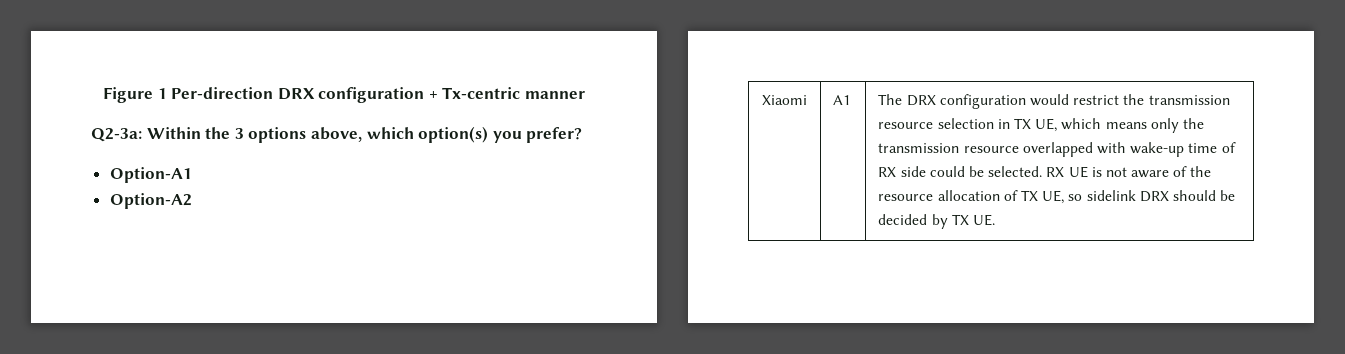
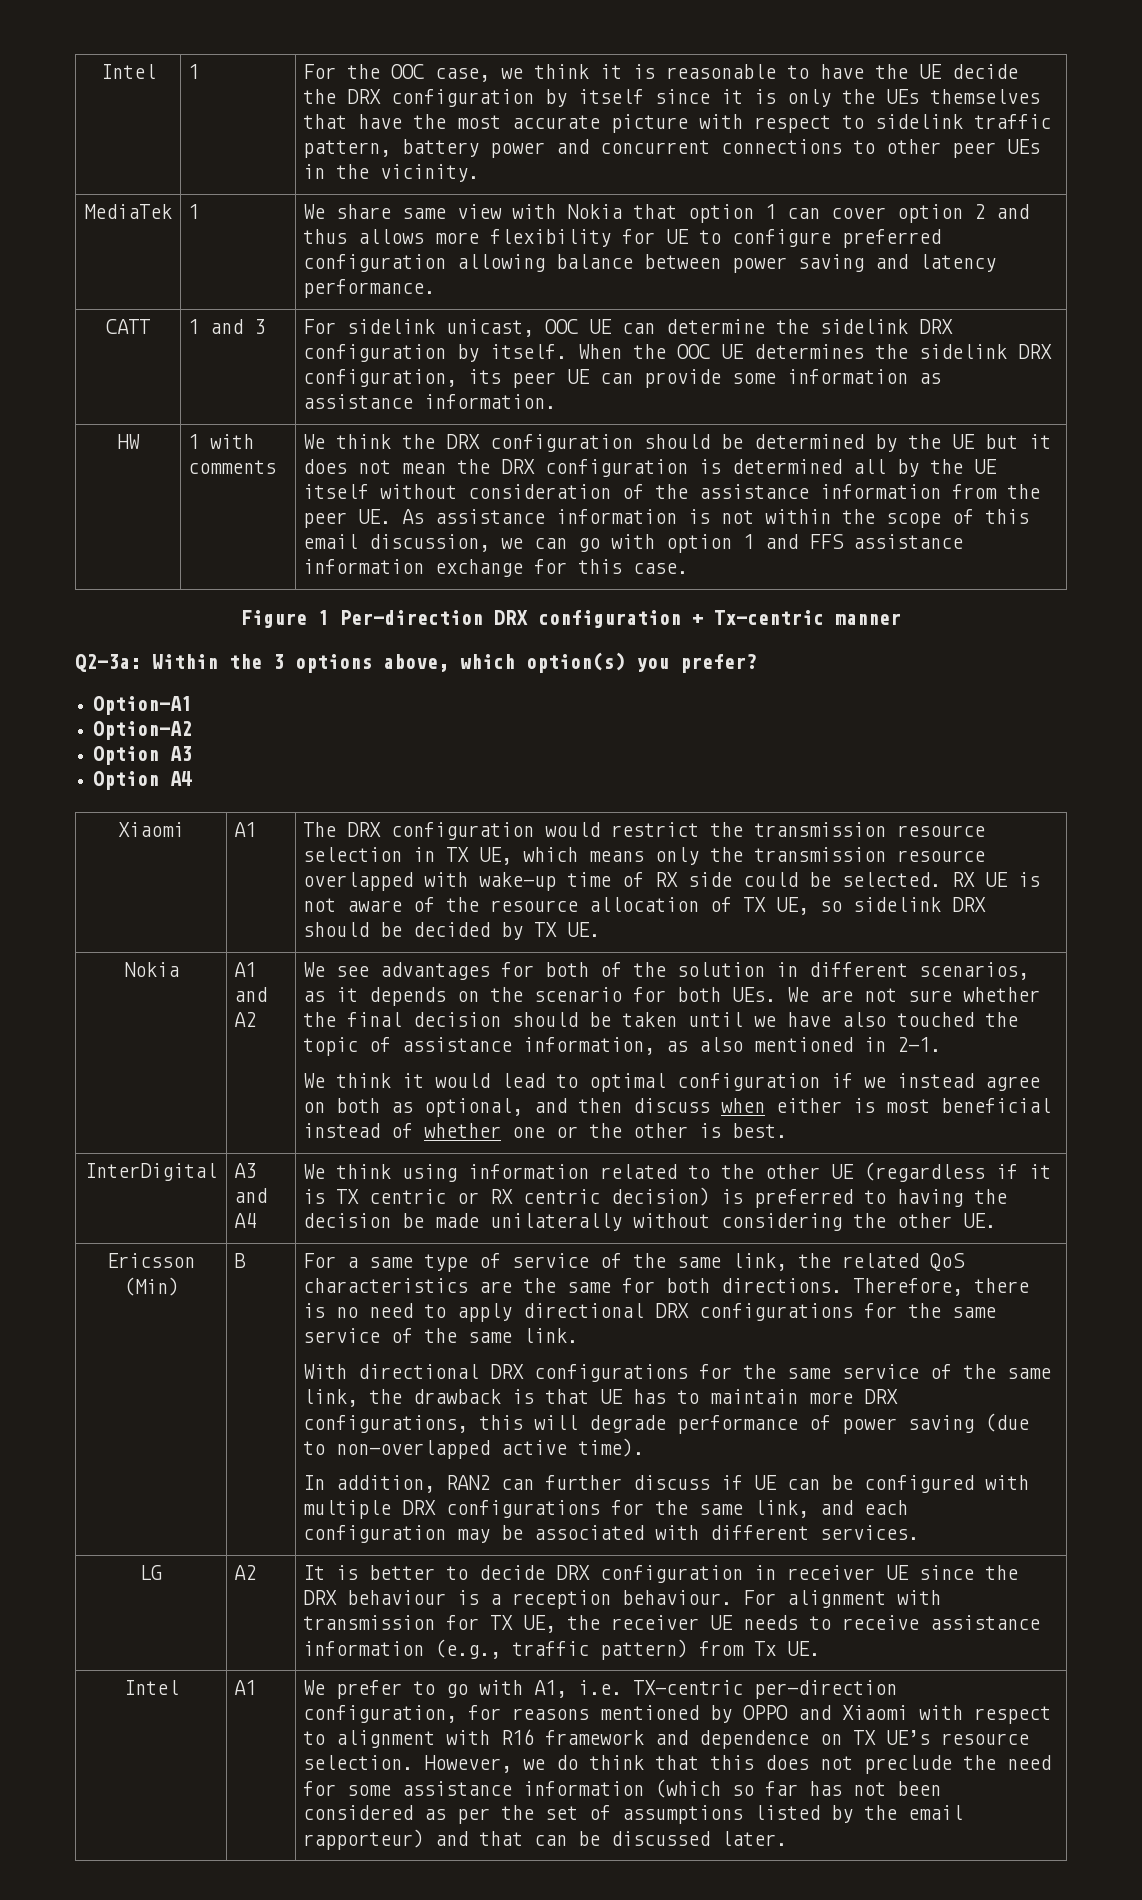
(102, 95) none -> [100,64,156,79] [188,64,200,79] [303,64,1019,82] [303,89,1041,107] [303,114,1052,133] [303,139,1041,158] [303,164,480,182] [84,204,172,219] [188,204,200,219] [303,204,1030,223] [303,229,942,248] [303,254,997,273] [303,279,436,298] [106,319,150,334] [188,319,266,334] [303,319,954,337] [303,344,1053,362] [303,369,942,388] [303,394,557,409] [117,434,140,449] [188,434,255,449] [188,460,277,474] [303,434,1052,452] [303,459,997,477] [303,484,1041,499] [303,509,1030,528] [303,534,964,553] [303,559,689,577] Intel | 1 | For the OOC case, we think it is reasonable to have the UE decide the DRX configuration by itself since it is only the UEs themselves that have the most accurate picture with respect to sidelink traffic pattern, battery power and concurrent connections to other peer UEs in the vicinity. // MediaTek | 1 | We share same view with Nokia that option 1 can cover option 2 and thus allows more flexibility for UE to configure preferred configuration allowing balance between power saving and latency performance. // CATT | 1 and 3 | For sidelink unicast, OOC UE can determine the sidelink DRX configuration by itself. When the OOC UE determines the sidelink DRX configuration, its peer UE can provide some information as assistance information. // HW | 1 with comments | We think the DRX configuration should be determined by the UE but it does not mean the DRX configuration is determined all by the UE itself without consideration of the assistance information from the peer UE. As assistance information is not within the scope of this email discussion, we can go with option 1 and FFS assistance information exchange for this case. //
(192, 201) none -> [93,746,193,765] [93,771,193,790] // Option A3 // Option A4
(995, 220) none -> [123,962,179,977] [234,962,257,977] [234,987,268,1002] [234,1012,257,1027] [303,962,1030,980] [303,987,1041,1006] [303,1012,1019,1027] [303,1037,942,1056] [303,1073,1041,1092] [303,1098,1052,1117] [303,1123,788,1138] [85,1163,217,1181] [234,1163,257,1178] [234,1188,268,1203] [234,1213,257,1228] [303,1162,1052,1182] [303,1187,1008,1208] [303,1213,997,1231] [107,1253,195,1268] [123,1277,179,1296] [234,1253,247,1268] [303,1253,966,1272] [303,1278,1030,1296] [303,1303,997,1322] [303,1328,579,1343] [303,1364,1052,1382] [303,1389,899,1407] [303,1413,1030,1434] [303,1438,645,1459] [303,1475,1030,1493] [303,1500,909,1519] [303,1525,920,1543] [140,1565,162,1580] [234,1565,257,1580] [303,1565,1019,1583] [303,1590,942,1609] [303,1615,1041,1633] [303,1639,821,1660] [123,1680,179,1695] [234,1680,257,1695] [303,1680,898,1699] [303,1705,1052,1724] [303,1729,1030,1749] [303,1755,1052,1774] [303,1779,942,1798] [303,1805,964,1824] [303,1829,788,1850] // Nokia | A1 and A2 | We see advantages for both of the solution in different scenarios, as it depends on the scenario for both UEs. We are not sure whether the final decision should be taken until we have also touched the topic of assistance information, as also mentioned in 2-1. // We think it would lead to optimal configuration if we instead agree on both as optional, and then discuss when either is most beneficial instead of whether one or the other is best. // InterDigital | A3 and A4 | We think using information related to the other UE (regardless if it is TX centric or RX centric decision) is preferred to having the decision be made unilaterally without considering the other UE. // Ericsson (Min) | B | For a same type of service of the same link, the related QoS characteristics are the same for both directions. Therefore, there is no need to apply directional DRX configurations for the same service of the same link. // With directional DRX configurations for the same service of the same link, the drawback is that UE has to maintain more DRX configurations, this will degrade performance of power saving (due to non-overlapped active time). // In addition, RAN2 can further discuss if UE can be configured with multiple DRX configurations for the same link, and each configuration may be associated with different services. // LG | A2 | It is better to decide DRX configuration in receiver UE since the DRX behaviour is a reception behaviour. For alignment with transmission for TX UE, the receiver UE needs to receive assistance information (e.g., traffic pattern) from Tx UE. // Intel | A1 | We prefer to go with A1, i.e. TX-centric per-direction configuration, for reasons mentioned by OPPO and Xiaomi with respect to alignment with R16 framework and dependence on TX UE’s resource selection. However, we do think that this does not preclude the need for some assistance information (which so far has not been considered as per the set of assumptions listed by the email rapporteur) and that can be discussed later.

